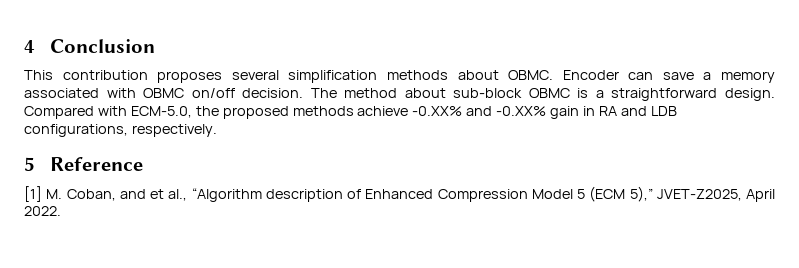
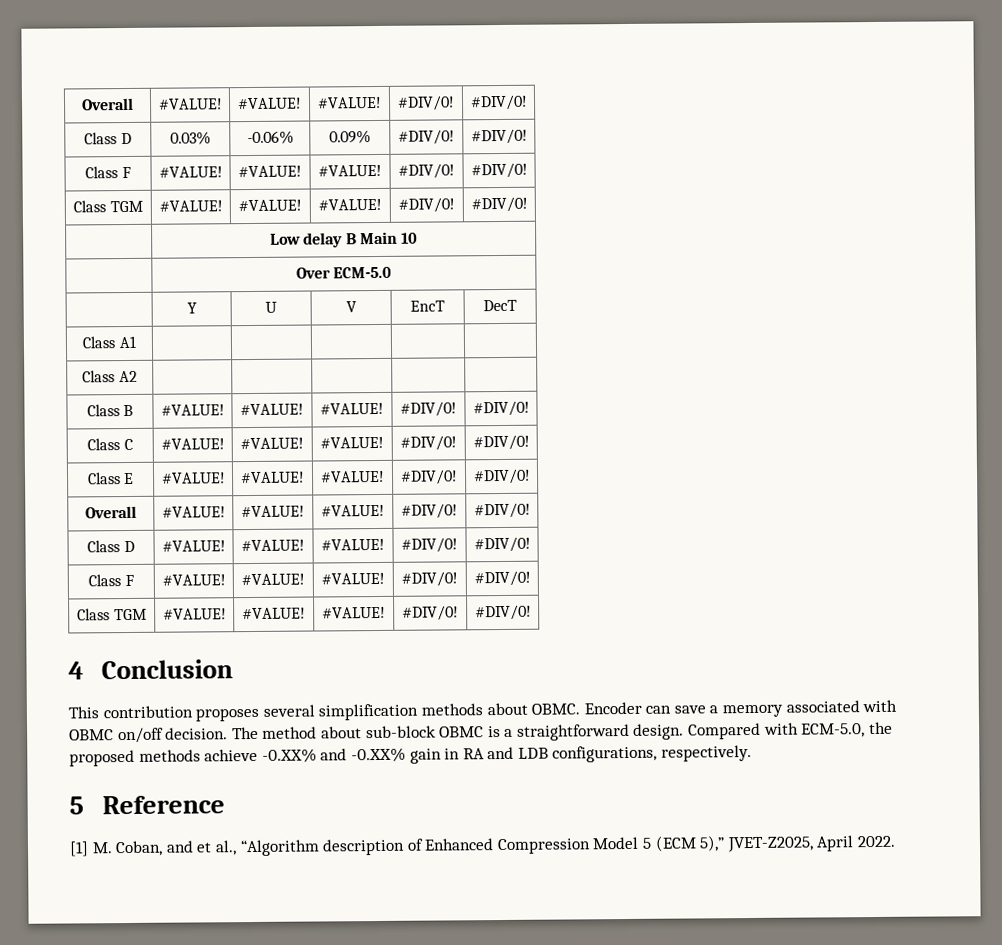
(24, 46) none -> [81,97,134,111] [157,98,223,110] [237,97,302,110] [317,96,382,109] [397,95,455,111] [469,94,528,111] [84,132,132,145] [170,131,211,145] [246,130,294,145] [329,130,371,144] [398,129,455,145] [470,128,528,145] [85,166,131,179] [158,166,223,178] [238,165,302,178] [318,164,382,177] [398,163,455,179] [470,162,528,179] [73,200,143,213] [158,200,223,212] [238,199,302,212] [318,198,382,211] [398,197,455,213] [470,196,528,213] [270,231,418,248] [295,266,393,279] [186,302,197,314] [265,301,277,313] [345,301,357,313] [410,300,445,312] [483,299,517,312] [82,335,136,349] [82,370,138,383] [86,404,134,417] [160,404,225,416] [240,403,304,416] [320,402,384,415] [400,401,457,417] [472,400,530,417] [87,438,133,451] [160,438,225,450] [240,437,304,450] [320,436,384,449] [400,435,457,451] [472,434,530,451] [86,472,135,485] [160,472,226,484] [240,471,305,484] [320,470,385,483] [400,469,458,485] [472,468,531,485] [85,505,137,519] [161,506,226,518] [241,505,305,518] [321,504,385,517] [401,503,458,519] [473,502,531,519] [87,540,135,553] [161,540,226,552] [241,539,305,552] [321,538,385,551] [401,537,458,553] [473,536,531,553] [88,574,134,587] [161,574,226,586] [241,573,305,586] [321,572,385,585] [401,571,458,587] [473,570,531,587] [77,608,147,621] [162,608,227,620] [242,607,306,620] [322,606,386,619] [402,605,459,621] [474,604,532,621] Overall | #VALUE! | #VALUE! | #VALUE! | #DIV/0! | #DIV/0! // Class D | 0.03% | -0.06% | 0.09% | #DIV/0! | #DIV/0! // Class F | #VALUE! | #VALUE! | #VALUE! | #DIV/0! | #DIV/0! // Class TGM | #VALUE! | #VALUE! | #VALUE! | #DIV/0! | #DIV/0! // | Low delay B Main 10 // | Over ECM-5.0 // | Y | U | V | EncT | DecT // Class A1 | | | | | // Class A2 | | | | | // Class B | #VALUE! | #VALUE! | #VALUE! | #DIV/0! | #DIV/0! // Class C | #VALUE! | #VALUE! | #VALUE! | #DIV/0! | #DIV/0! // Class E | #VALUE! | #VALUE! | #VALUE! | #DIV/0! | #DIV/0! // Overall | #VALUE! | #VALUE! | #VALUE! | #DIV/0! | #DIV/0! // Class D | #VALUE! | #VALUE! | #VALUE! | #DIV/0! | #DIV/0! // Class F | #VALUE! | #VALUE! | #VALUE! | #DIV/0! | #DIV/0! // Class TGM | #VALUE! | #VALUE! | #VALUE! | #DIV/0! | #DIV/0! //

